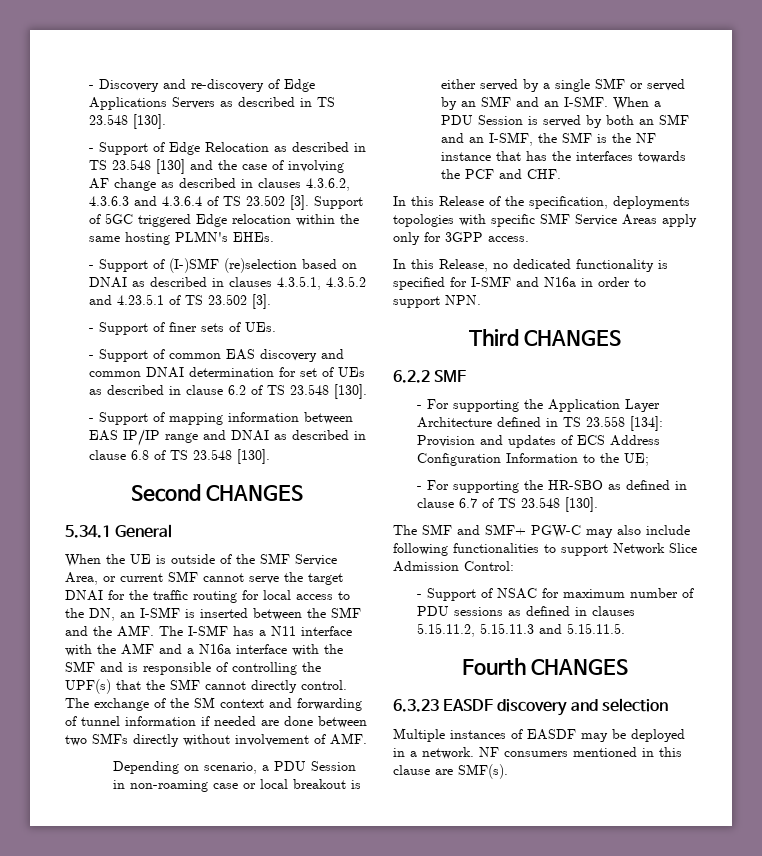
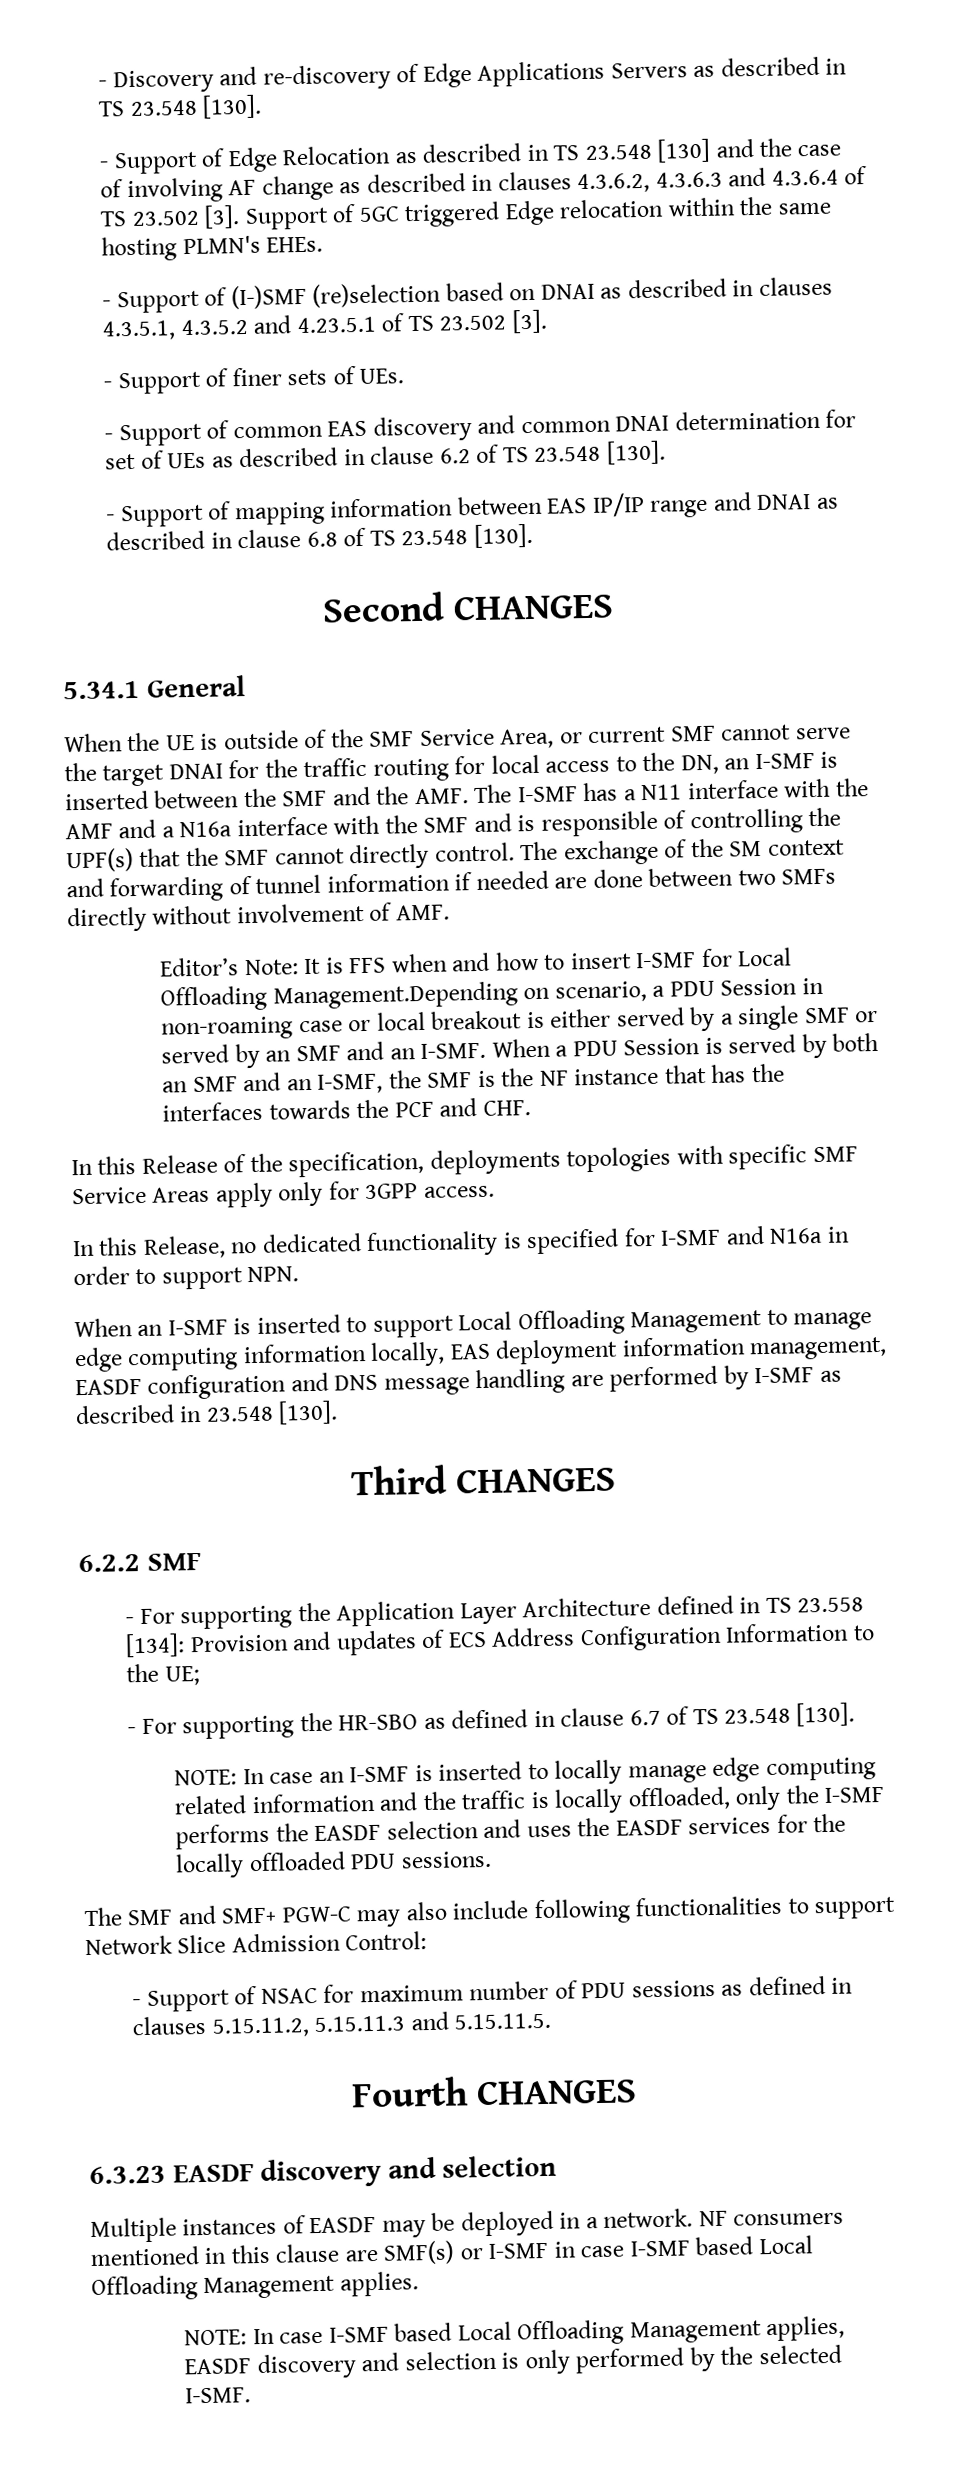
[113,761,180,774] Depending -> [160,947,793,977] [160,981,518,1012] Editor’s Note: It is FFS when and how to insert I-SMF for Local Offloading Management.Depending
(481, 300) none -> [74,1309,873,1338] [74,1336,888,1373] [75,1365,842,1400] [75,1400,339,1425] // When an I-SMF is inserted to support Local Offloading Management to manage edge computing information locally, EAS deployment information management, EASDF configuration and DNS message handling are performed by I-SMF as described in 23.548 [130].
(599, 504) none -> [174,1757,876,1786] [174,1785,885,1815] [175,1813,847,1850] [175,1850,492,1879] // NOTE: In case an I-SMF is inserted to locally manage edge computing related information and the traffic is locally offloaded, only the I-SMF performs the EASDF selection and uses the EASDF services for the locally offloaded PDU sessions.
[458,764,508,779] SMF(s). -> [383,2235,813,2265] [91,2271,419,2301] [184,2315,846,2346] [184,2344,842,2380] [185,2387,252,2404] SMF(s) or I-SMF in case I-SMF based Local Offloading Management applies. // NOTE: In case I-SMF based Local Offloading Management applies, EASDF discovery and selection is only performed by the selected I-SMF.

